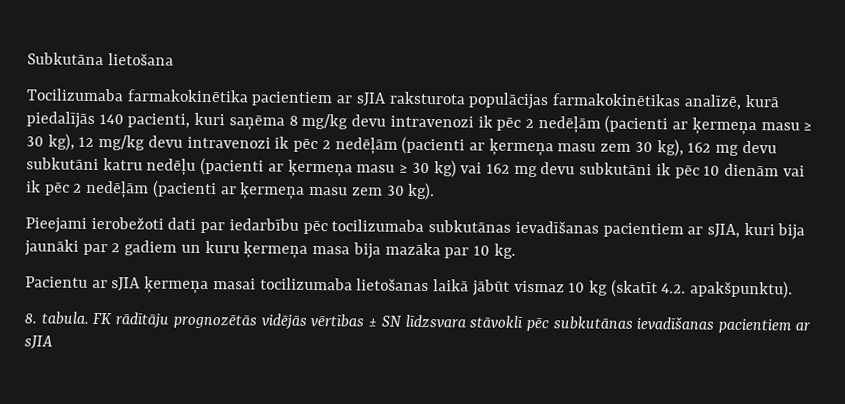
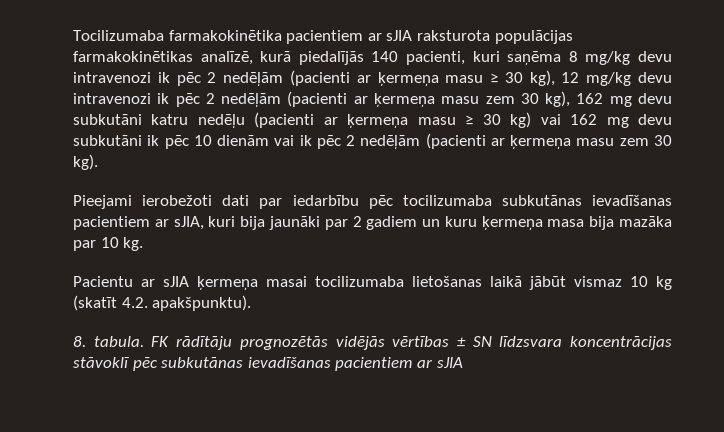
[27,52,174,66] Subkutāna lietošana // -> (73, 35) none
(467, 321) none -> [570,336,672,350] koncentrācijas

